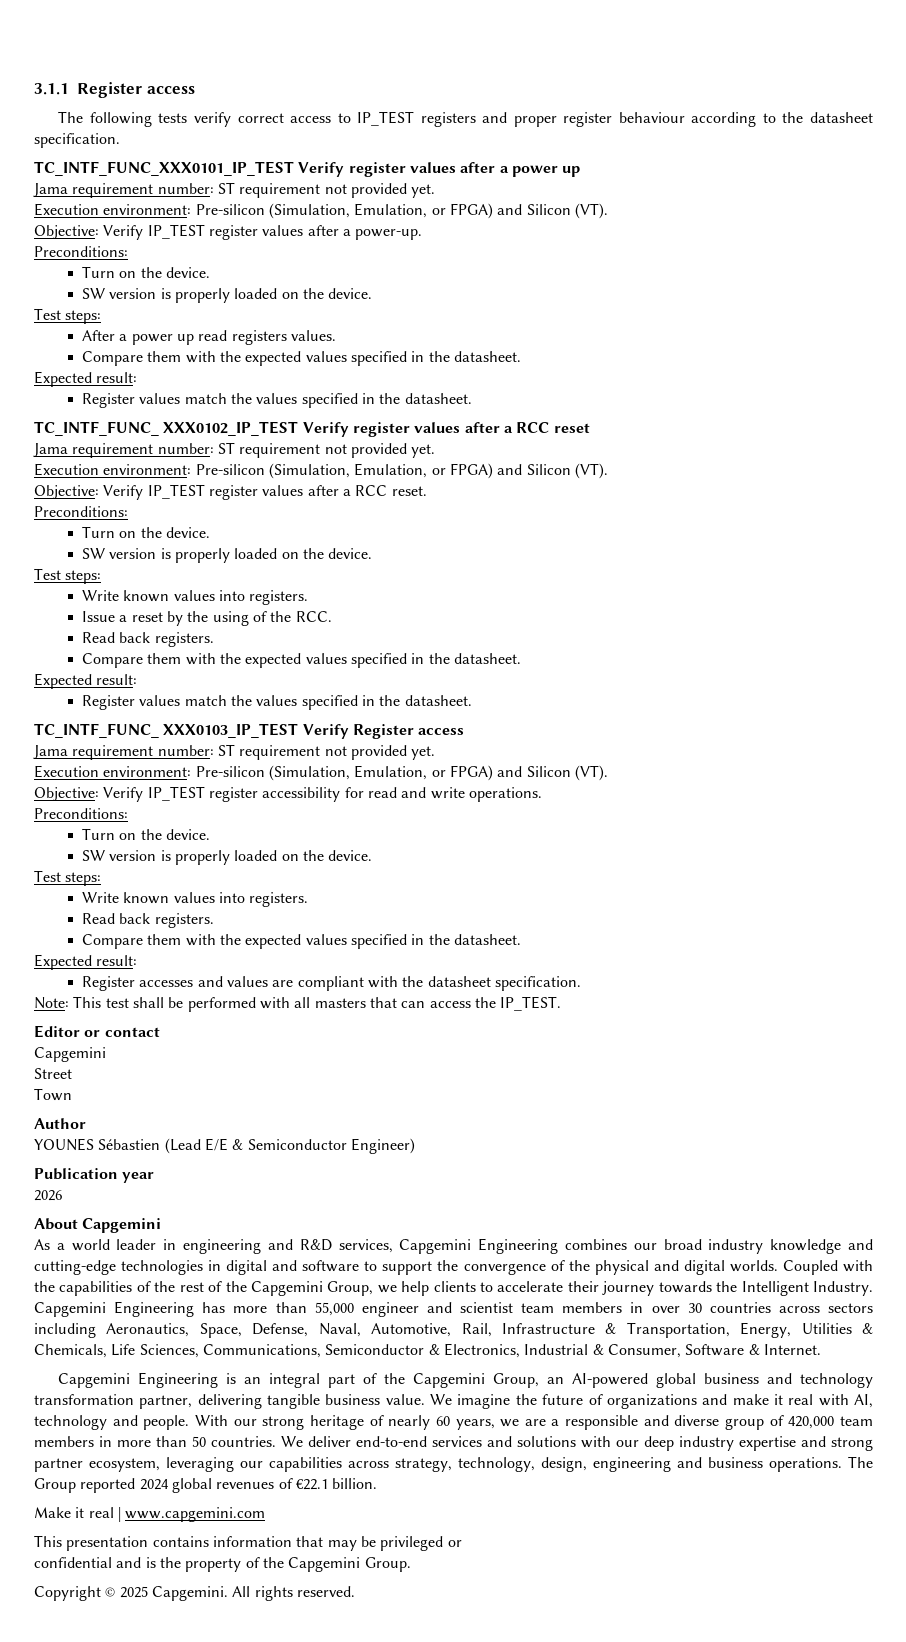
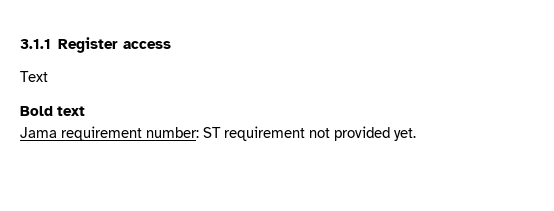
[58,111,873,127] [34,133,120,148] [34,161,581,177] [33,182,436,198] [34,203,608,219] [34,224,423,240] [34,246,128,257] [82,266,211,278] [82,288,373,303] [34,308,102,324] [82,330,337,345] [82,351,522,366] [34,371,138,387] [82,393,472,408] [34,421,590,437] [33,442,436,458] [34,463,608,479] [34,484,427,500] [34,506,128,517] [82,526,211,538] [82,548,373,563] [34,568,102,584] [82,590,309,605] [82,611,332,626] [82,632,214,647] [82,653,522,668] [34,673,138,689] [82,695,472,710] [34,723,465,739] [33,744,436,760] [34,765,608,781] [34,786,542,802] [34,808,128,819] [82,828,211,840] [82,850,373,865] [34,870,102,886] [82,892,309,907] [82,913,214,928] [82,934,522,949] [34,954,138,970] [82,976,582,991] [34,996,562,1012] [34,1025,160,1038] [34,1047,106,1062] [34,1068,72,1079] [34,1088,72,1101] [34,1118,86,1129] [34,1138,415,1154] [34,1168,155,1183] [34,1190,62,1201] [34,1218,162,1233] [34,1238,873,1254] [34,1260,873,1275] [34,1281,874,1296] [34,1301,873,1317] [34,1322,873,1338] [34,1343,821,1358] [58,1372,873,1388] [34,1394,874,1409] [34,1415,873,1430] [34,1436,873,1451] [34,1456,873,1472] [34,1478,378,1493] [34,1507,266,1522] [34,1535,462,1551] [34,1557,411,1572] [34,1586,355,1601] The following tests verify correct access to IP_TEST registers and proper register behaviour according to the datasheet specification. // TC_INTF_FUNC_XXX0101_IP_TEST Verify register values after a power up // Jama requirement number: ST requirement not provided yet. // Execution environment: Pre-silicon (Simulation, Emulation, or FPGA) and Silicon (VT). // Objective: Verify IP_TEST register values after a power-up. // Preconditions: // Turn on the device. // SW version is properly loaded on the device. // Test steps: // After a power up read registers values. // Compare them with the expected values specified in the datasheet. // Expected result: // Register values match the values specified in the datasheet. // TC_INTF_FUNC_ XXX0102_IP_TEST Verify register values after a RCC reset // Jama requirement number: ST requirement not provided yet. // Execution environment: Pre-silicon (Simulation, Emulation, or FPGA) and Silicon (VT). // Objective: Verify IP_TEST register values after a RCC reset. // Preconditions: // Turn on the device. // SW version is properly loaded on the device. // Test steps: // Write known values into registers. // Issue a reset by the using of the RCC. // Read back registers. // Compare them with the expected values specified in the datasheet. // Expected result: // Register values match the values specified in the datasheet. // TC_INTF_FUNC_ XXX0103_IP_TEST Verify Register access // Jama requirement number: ST requirement not provided yet. // Execution environment: Pre-silicon (Simulation, Emulation, or FPGA) and Silicon (VT). // Objective: Verify IP_TEST register accessibility for read and write operations. // Preconditions: // Turn on the device. // SW version is properly loaded on the device. // Test steps: // Write known values into registers. // Read back registers. // Compare them with the expected values specified in the datasheet. // Expected result: // Register accesses and values are compliant with the datasheet specification. // Note: This test shall be performed with all masters that can access the IP_TEST. // Editor or contact // Capgemini // Street // Town // Author // YOUNES Sébastien (Lead E/E & Semiconductor Engineer) // Publication year // 2026 // About Capgemini // As a world leader in engineering and R&D services, Capgemini Engineering combines our broad industry knowledge and cutting-edge technologies in digital and software to support the convergence of the physical and digital worlds. Coupled with the capabilities of the rest of the Capgemini Group, we help clients to accelerate their journey towards the Intelligent Industry. Capgemini Engineering has more than 55,000 engineer and scientist team members in over 30 countries across sectors including Aeronautics, Space, Defense, Naval, Automotive, Rail, Infrastructure & Transportation, Energy, Utilities & Chemicals, Life Sciences, Communications, Semiconductor & Electronics, Industrial & Consumer, Software & Internet. // Capgemini Engineering is an integral part of the Capgemini Group, an AI-powered global business and technology transformation partner, delivering tangible business value. We imagine the future of organizations and make it real with AI, technology and people. With our strong heritage of nearly 60 years, we are a responsible and diverse group of 420,000 team members in more than 50 countries. We deliver end-to-end services and solutions with our deep industry expertise and strong partner ecosystem, leveraging our capabilities across strategy, technology, design, engineering and business operations. The Group reported 2024 global revenues of €22.1 billion. // Make it real | www.capgemini.com // This presentation contains information that may be privileged or // confidential and is the property of the Capgemini Group. // Copyright © 2025 Capgemini. All rights reserved. -> [20,71,48,82] [20,106,85,116] [20,126,416,141] Text // Bold text // Jama requirement number: ST requirement not provided yet.

